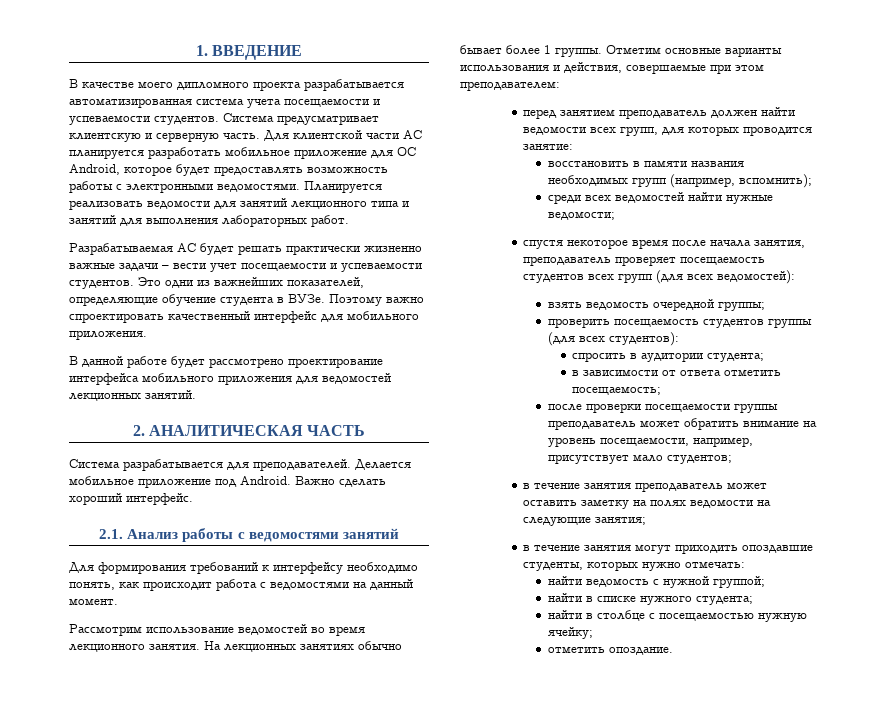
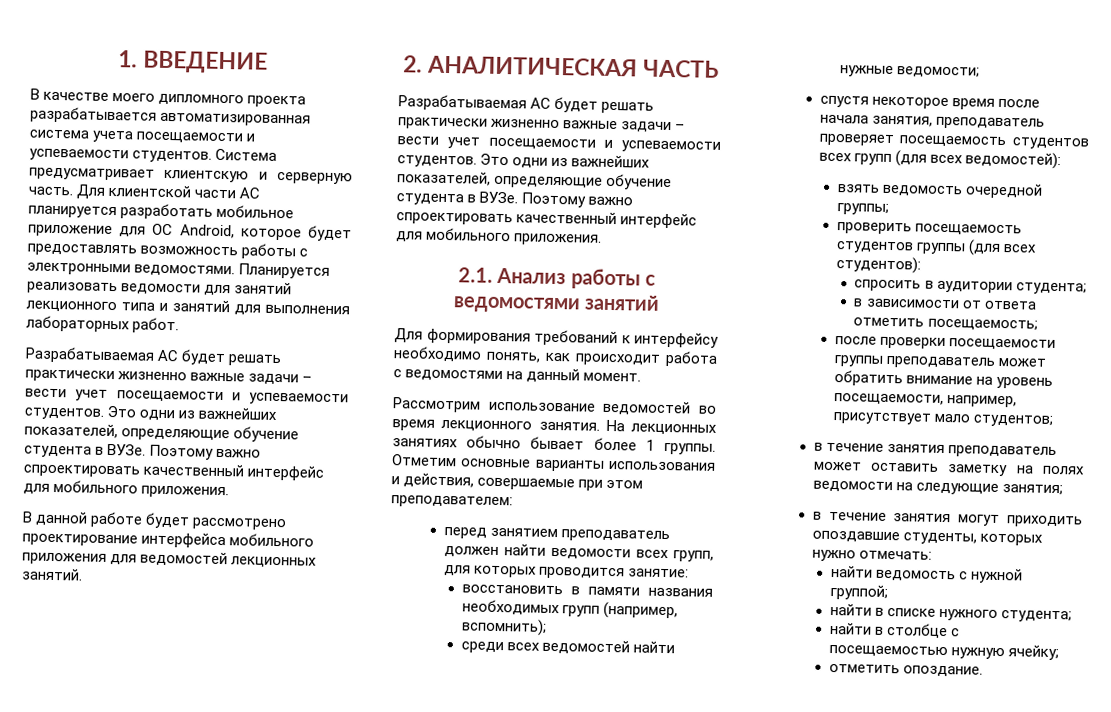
[69,459,411,471] [69,476,386,488] [69,493,193,505] Система разрабатывается для преподавателей. Делается мобильное приложение под Android. Важно сделать хороший интерфейс. -> [398,94,655,114] [398,117,686,133] [397,136,721,153] [397,153,651,168] [397,170,673,191] [396,191,634,208] [396,210,698,229] [396,227,603,246] Разрабатываемая АС будет решать практически жизненно важные задачи – вести учет посещаемости и успеваемости студентов. Это одни из важнейших показателей, определяющие обучение студента в ВУЗе. Поэтому важно спроектировать качественный интерфейс для мобильного приложения.

